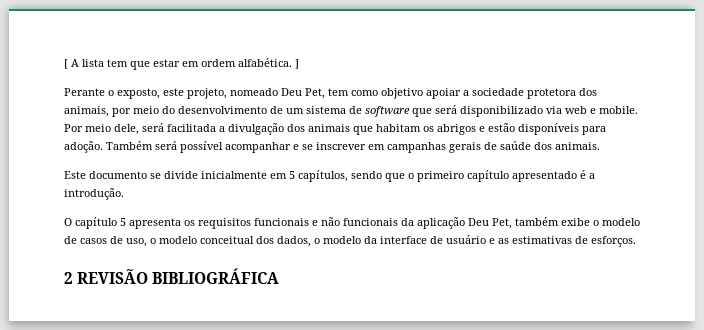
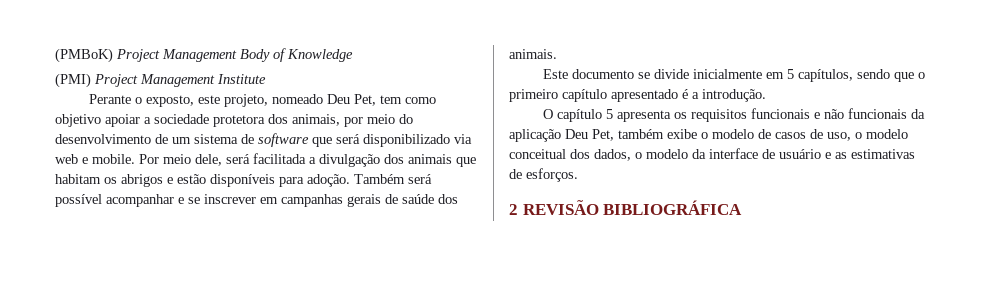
[64,58,299,70] [ A lista tem que estar em ordem alfabética. ] -> [55,48,353,63] [55,73,266,88] (PMBoK) Project Management Body of Knowledge // (PMI) Project Management Institute

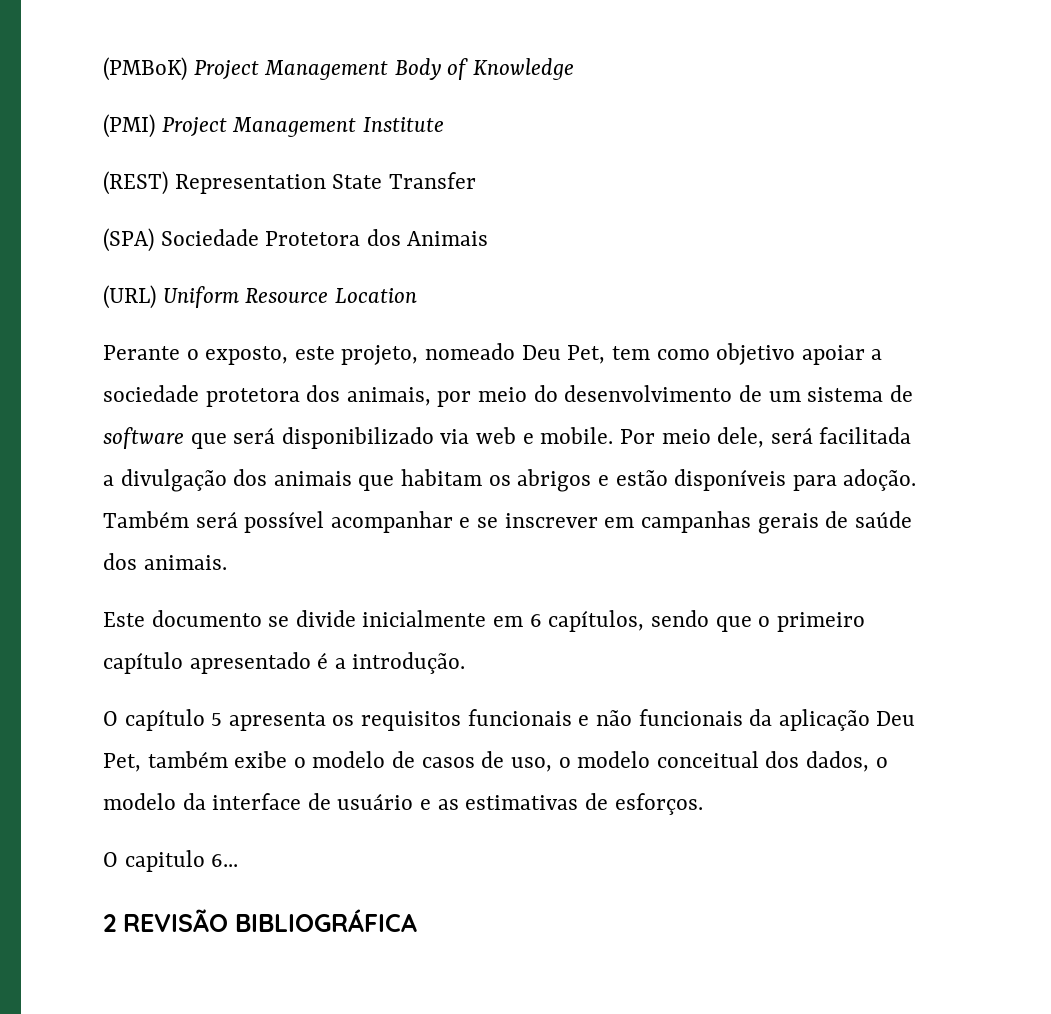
(266, 79) none -> [103,171,476,195] [103,228,489,252] [103,285,417,309] // (REST) Representation State Transfer // (SPA) Sociedade Protetora dos Animais // (URL) Uniform Resource Location
[786,69,794,79] 5 -> [529,614,542,627] 6
(578, 175) none -> [103,850,239,872] // O capitulo 6...

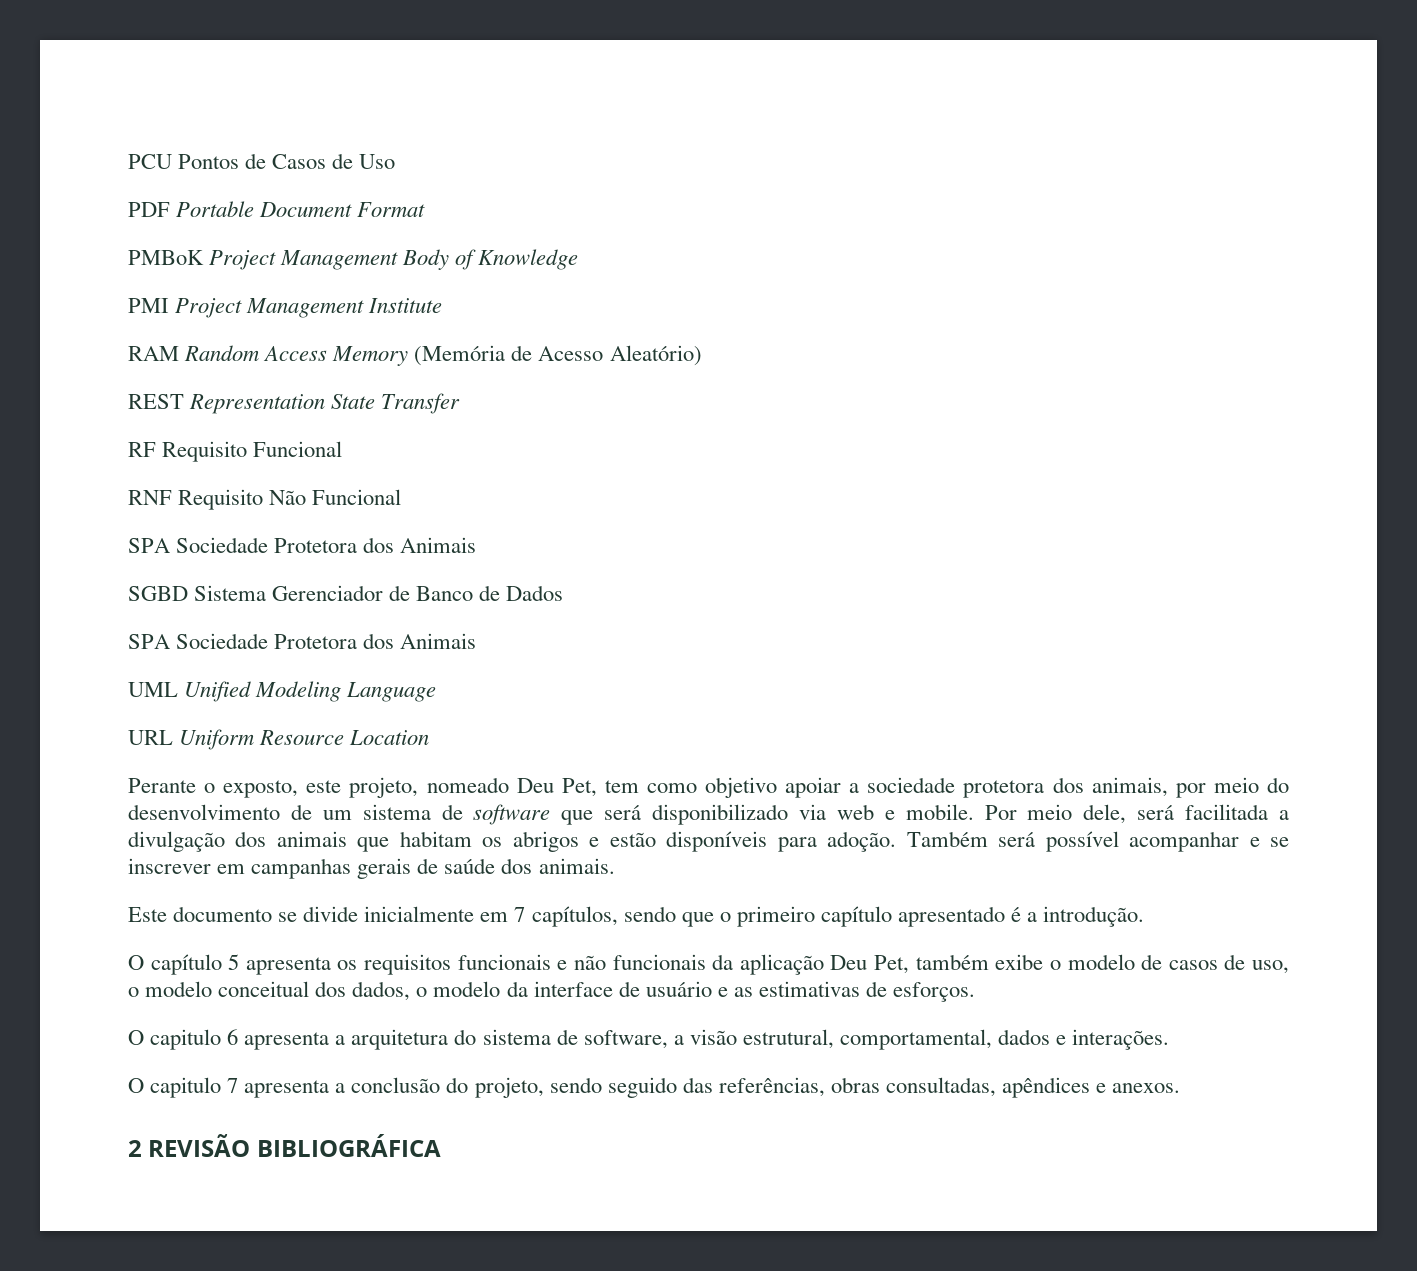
[103,57,187,81] (PMBoK) -> [128,153,396,169] [128,201,426,217] [128,250,204,265] PCU Pontos de Casos de Uso // PDF Portable Document Format // PMBoK
[103,114,155,138] (PMI) -> [128,298,169,313] PMI
[103,171,476,195] [103,228,489,252] [103,285,156,309] (REST) Representation State Transfer // (SPA) Sociedade Protetora dos Animais // (URL) -> [128,345,702,366] [128,393,461,414] [128,441,343,462] [128,489,402,510] [128,537,477,553] [128,585,564,601] [128,633,477,649] [128,681,437,702] [128,730,173,745] RAM Random Access Memory (Memória de Acesso Aleatório) // REST Representation State Transfer // RF Requisito Funcional // RNF Requisito Não Funcional // SPA Sociedade Protetora dos Animais // SGBD Sistema Gerenciador de Banco de Dados // SPA Sociedade Protetora dos Animais // UML Unified Modeling Language // URL
[529,614,542,627] 6 -> [514,907,526,922] 7
[211,854,239,867] 6... -> [227,1029,1170,1050] [128,1077,1181,1098] 6 apresenta a arquitetura do sistema de software, a visão estrutural, comportamental, dados e interações. // O capitulo 7 apresenta a conclusão do projeto, sendo seguido das referências, obras consultadas, apêndices e anexos.

